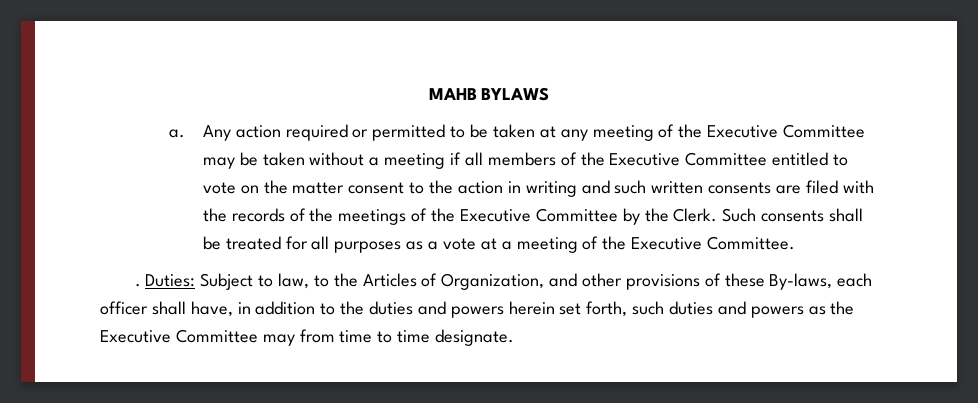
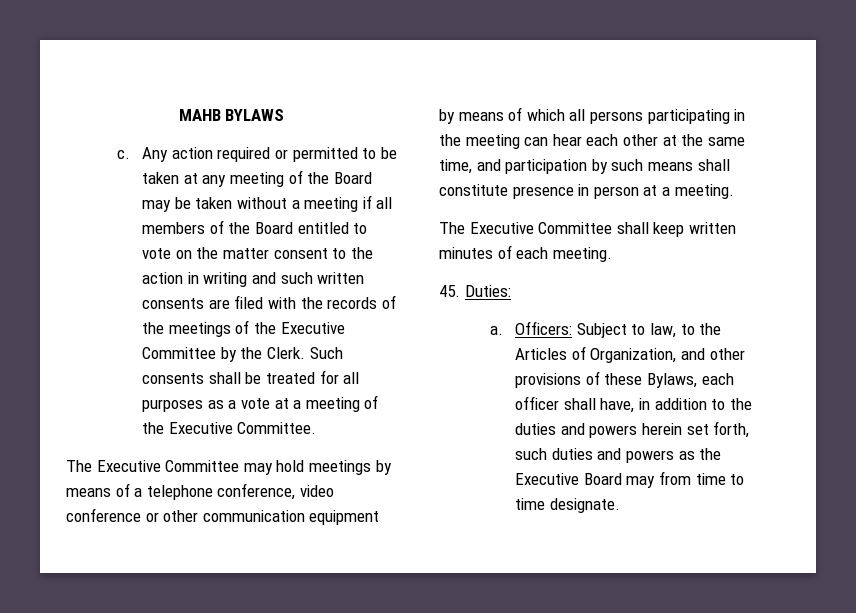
[168,129,185,138] a. -> [116,150,130,159] c.
[707,124,865,138] Executive Committee -> [333,172,372,184] Board
[609,152,768,166] Executive Committee -> [254,222,293,234] Board
[134,283,141,287] . -> [66,460,392,475] [66,483,334,500] [66,508,380,525] [439,107,746,124] [439,134,745,149] [439,159,730,174] [439,184,734,199] [439,222,736,237] [439,245,612,262] [439,285,460,297] The Executive Committee may hold meetings by means of a telephone conference, video conference or other communication equipment by means of which all persons participating in the meeting can hear each other at the same time, and participation by such means shall constitute presence in person at a meeting. // The Executive Committee shall keep written minutes of each meeting. // 45.
(196, 280) none -> [489,321,573,335] // a. Officers:
[769,273,833,290] By-laws, -> [646,373,697,388] Bylaws,
[175,329,258,343] Committee -> [583,473,622,485] Board

